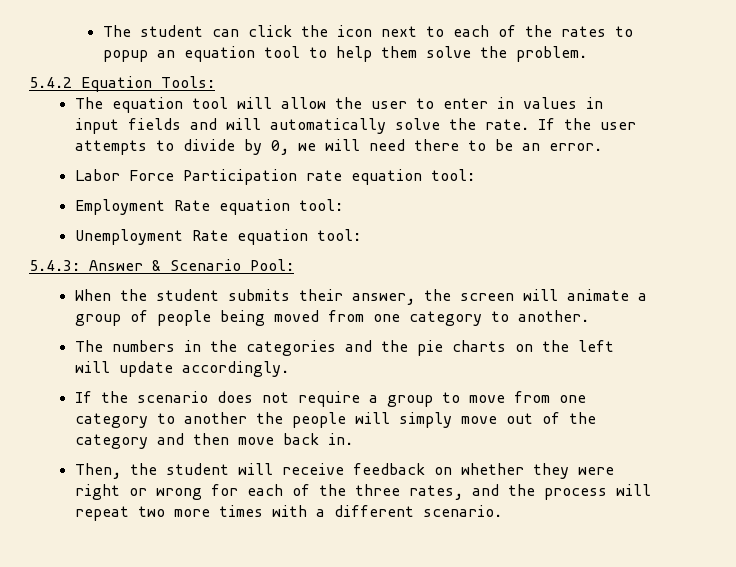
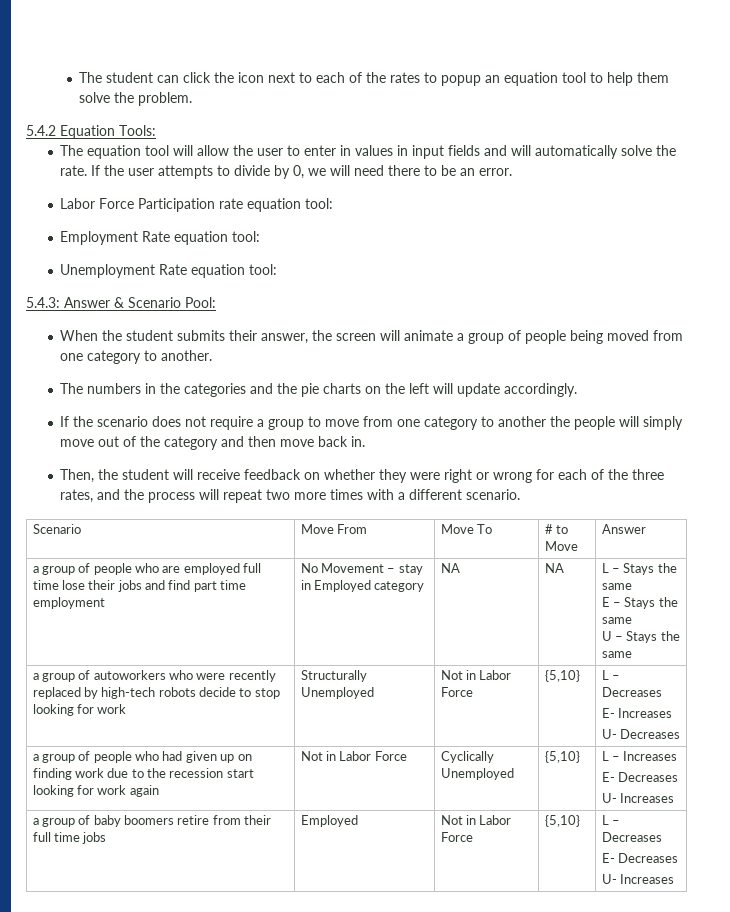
(502, 511) none -> [32,524,81,534] [300,524,367,534] [440,524,492,534] [544,524,568,534] [544,541,578,551] [601,524,646,534] [32,563,262,575] [32,580,247,592] [32,597,105,609] [300,563,423,575] [300,580,425,592] [440,563,460,573] [544,563,564,573] [601,563,677,575] [601,583,632,590] [601,597,678,609] [601,617,632,624] [601,631,680,643] [601,651,632,658] [32,670,276,682] [32,687,280,699] [32,704,127,716] [300,670,367,682] [300,687,374,699] [440,670,512,680] [440,687,473,697] [544,670,580,682] [601,670,620,680] [601,687,662,697] [601,708,672,718] [601,729,680,739] [32,751,252,763] [32,768,254,780] [32,785,159,797] [300,751,407,761] [440,751,494,763] [440,768,514,780] [544,751,580,763] [601,751,678,761] [601,772,678,782] [601,793,674,803] [32,815,272,827] [32,832,107,844] [300,815,358,827] [440,815,512,825] [440,832,473,842] [544,815,580,827] [601,815,620,825] [601,832,662,842] [601,853,678,863] [601,874,674,884] // Scenario | Move From | Move To | # to Move | Answer // a group of people who are employed full time lose their jobs and find part time employment | No Movement – stay in Employed category | NA | NA | L – Stays the same // E – Stays the same // U – Stays the same // a group of autoworkers who were recently replaced by high-tech robots decide to stop looking for work | Structurally Unemployed | Not in Labor Force | {5,10} | L – Decreases // E- Increases // U- Decreases // a group of people who had given up on finding work due to the recession start looking for work again | Not in Labor Force | Cyclically Unemployed | {5,10} | L – Increases // E- Decreases // U- Increases // a group of baby boomers retire from their full time jobs | Employed | Not in Labor Force | {5,10} | L – Decreases // E- Decreases // U- Increases

